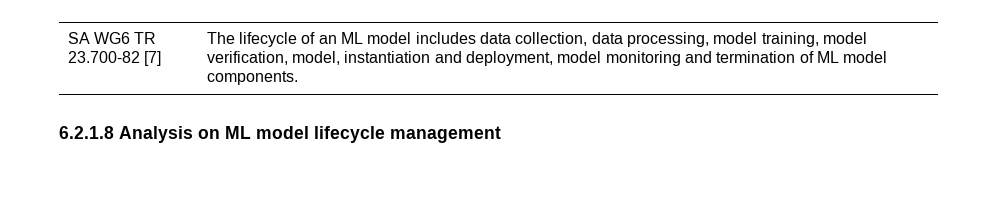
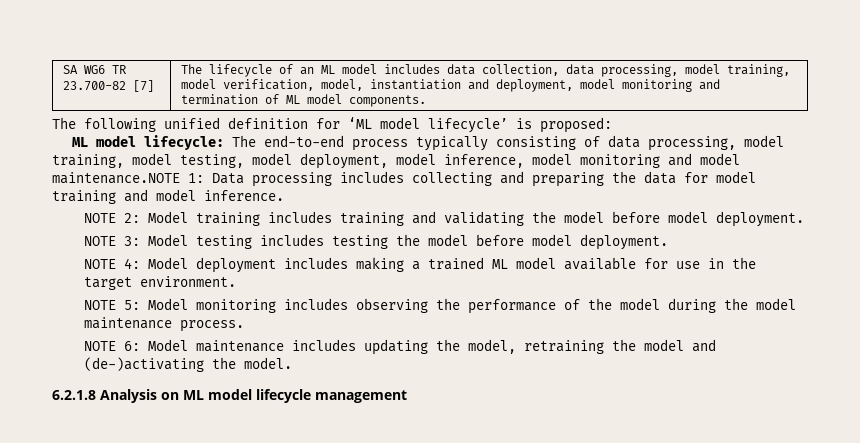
(298, 78) none -> [52,117,612,133] [71,135,784,151] [52,153,740,169] [52,171,756,187] [52,189,284,204] [83,211,804,227] [83,234,668,250] [83,257,756,273] [83,276,236,290] [83,298,796,314] [83,317,244,332] [83,339,716,355] [83,357,292,372] // The following unified definition for ‘ML model lifecycle’ is proposed: // ML model lifecycle: The end-to-end process typically consisting of data processing, model training, model testing, model deployment, model inference, model monitoring and model maintenance.NOTE 1: Data processing includes collecting and preparing the data for model training and model inference. // NOTE 2: Model training includes training and validating the model before model deployment. // NOTE 3: Model testing includes testing the model before model deployment. // NOTE 4: Model deployment includes making a trained ML model available for use in the target environment. // NOTE 5: Model monitoring includes observing the performance of the model during the model maintenance process. // NOTE 6: Model maintenance includes updating the model, retraining the model and (de-)activating the model.

